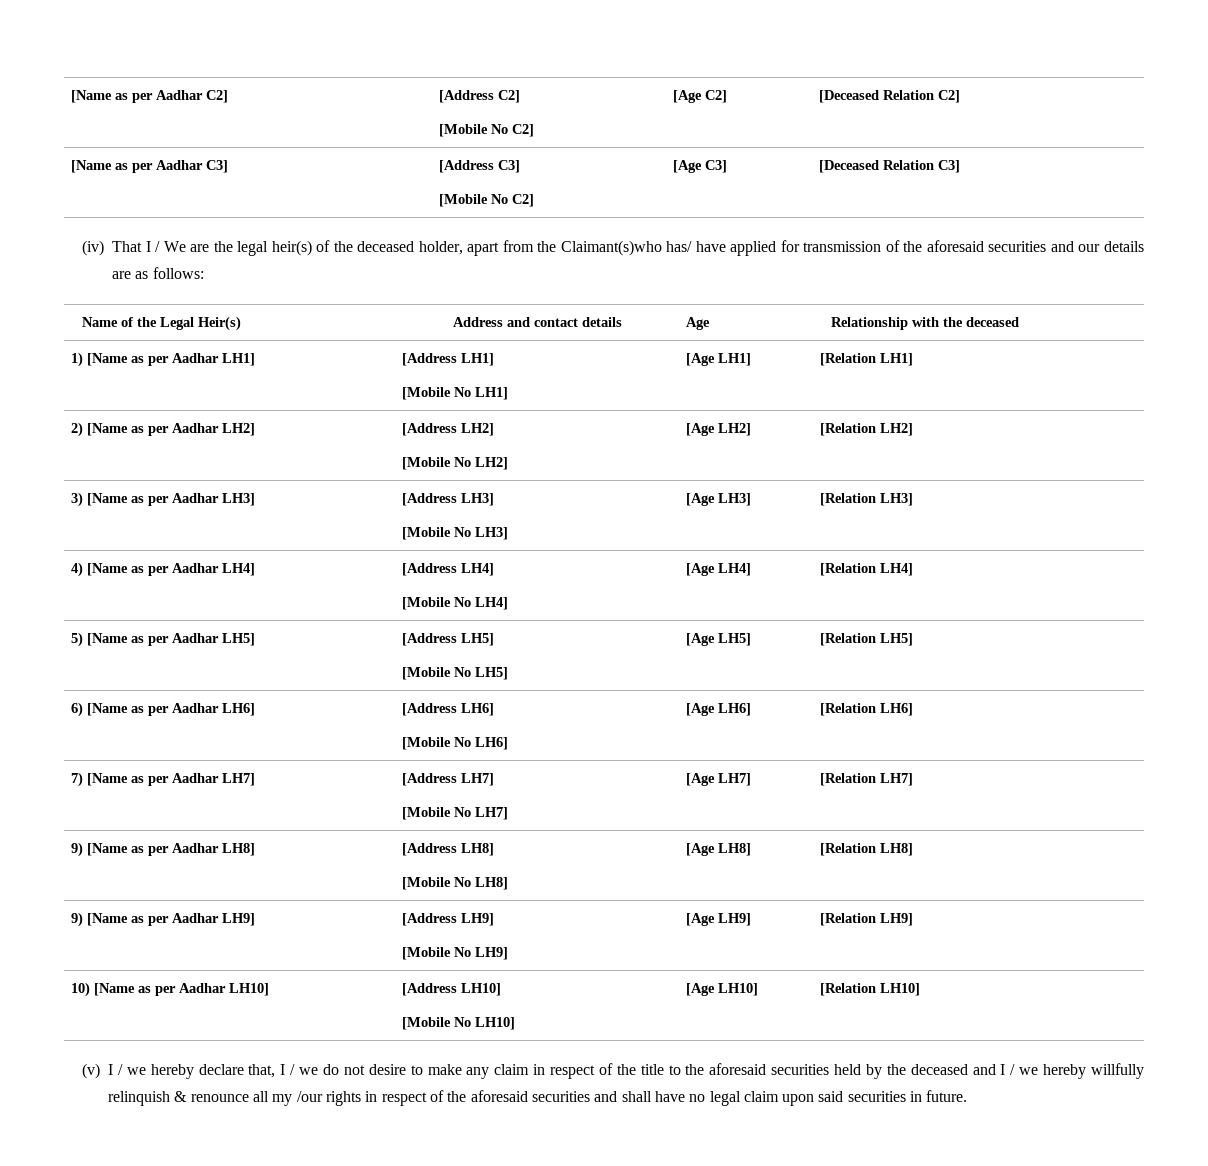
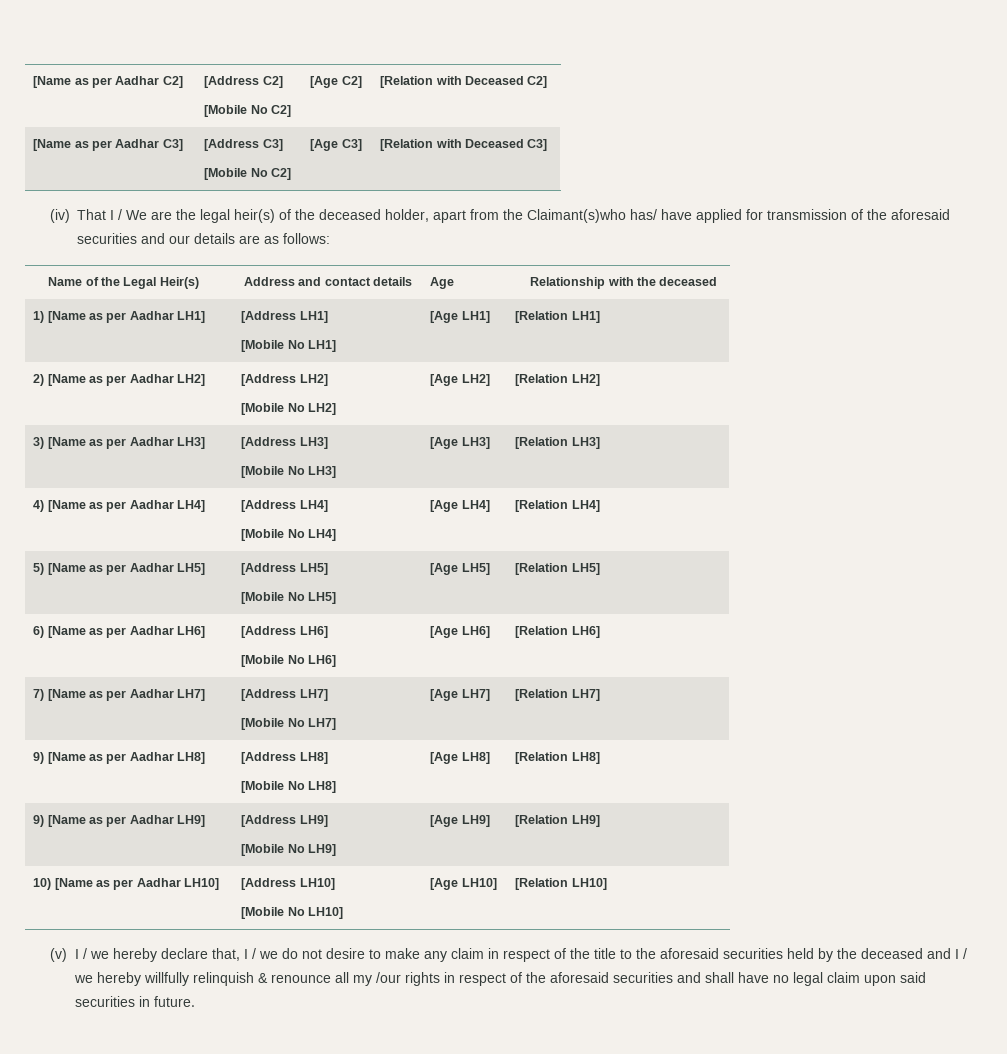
[818,90,934,103] [Deceased Relation -> [380,76,525,88] [Relation with Deceased
[818,160,934,173] [Deceased Relation -> [380,139,525,151] [Relation with Deceased

